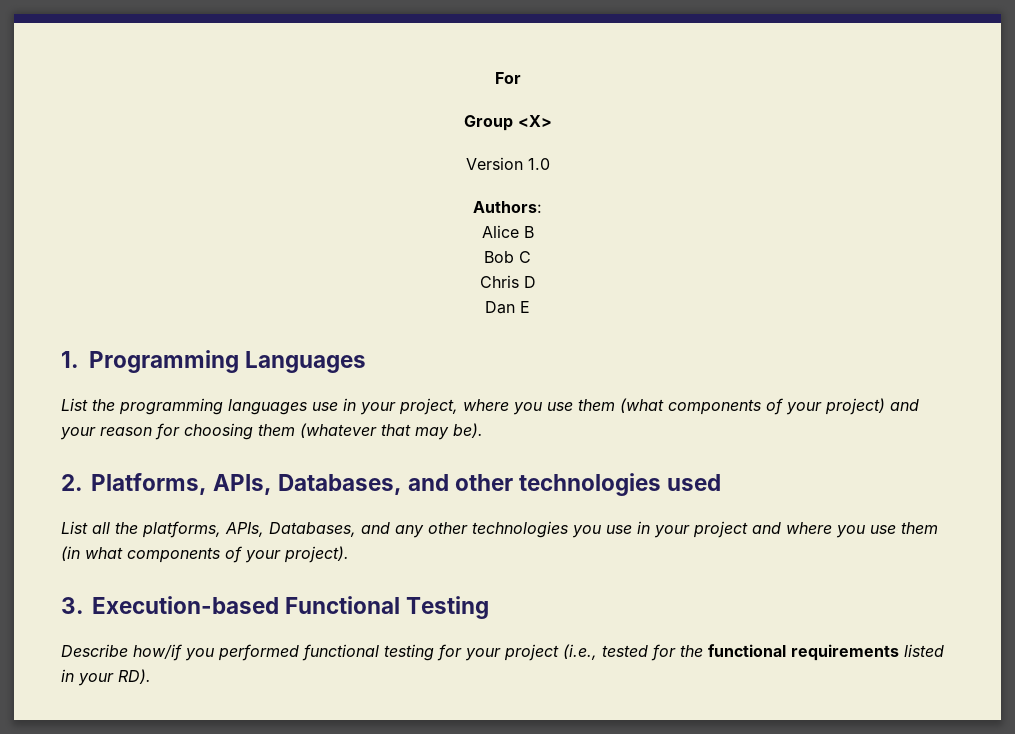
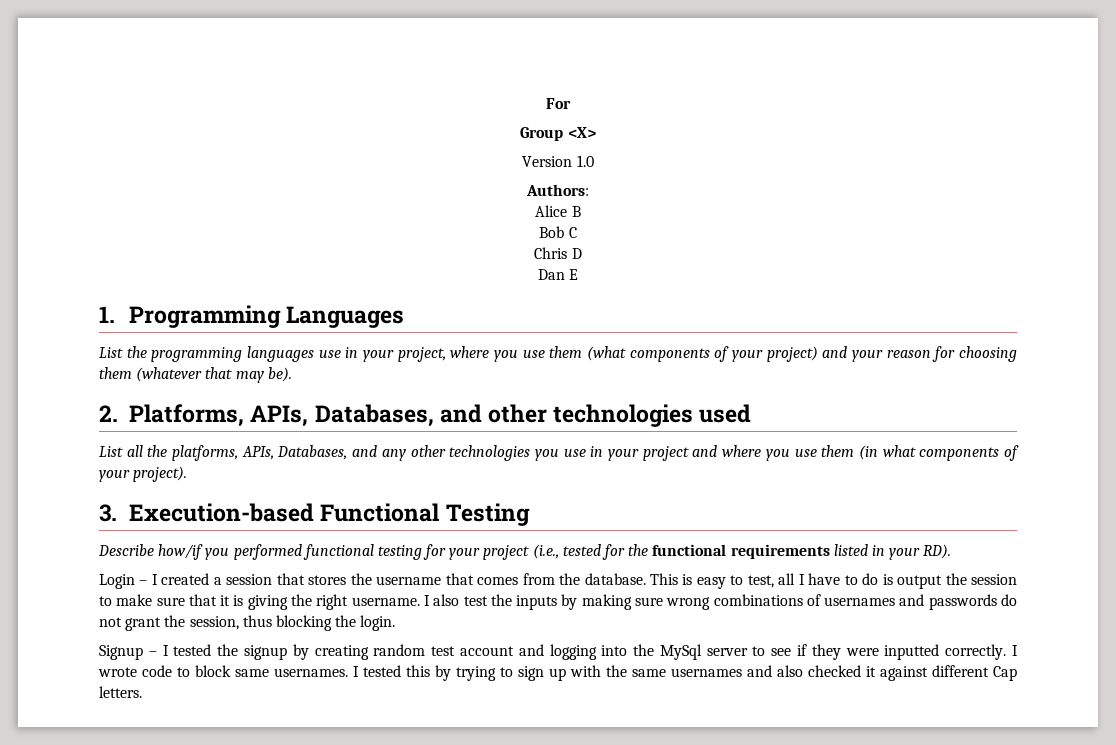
(151, 676) none -> [99,573,1017,589] [99,594,1017,610] [99,615,396,631] [99,644,1018,660] [98,665,1017,681] [99,686,142,698] // Login – I created a session that stores the username that comes from the database. This is easy to test, all I have to do is output the session to make sure that it is giving the right username. I also test the inputs by making sure wrong combinations of usernames and passwords do not grant the session, thus blocking the login. // Signup – I tested the signup by creating random test account and logging into the MySql server to see if they were inputted correctly. I wrote code to block same usernames. I tested this by trying to sign up with the same usernames and also checked it against different Cap letters.

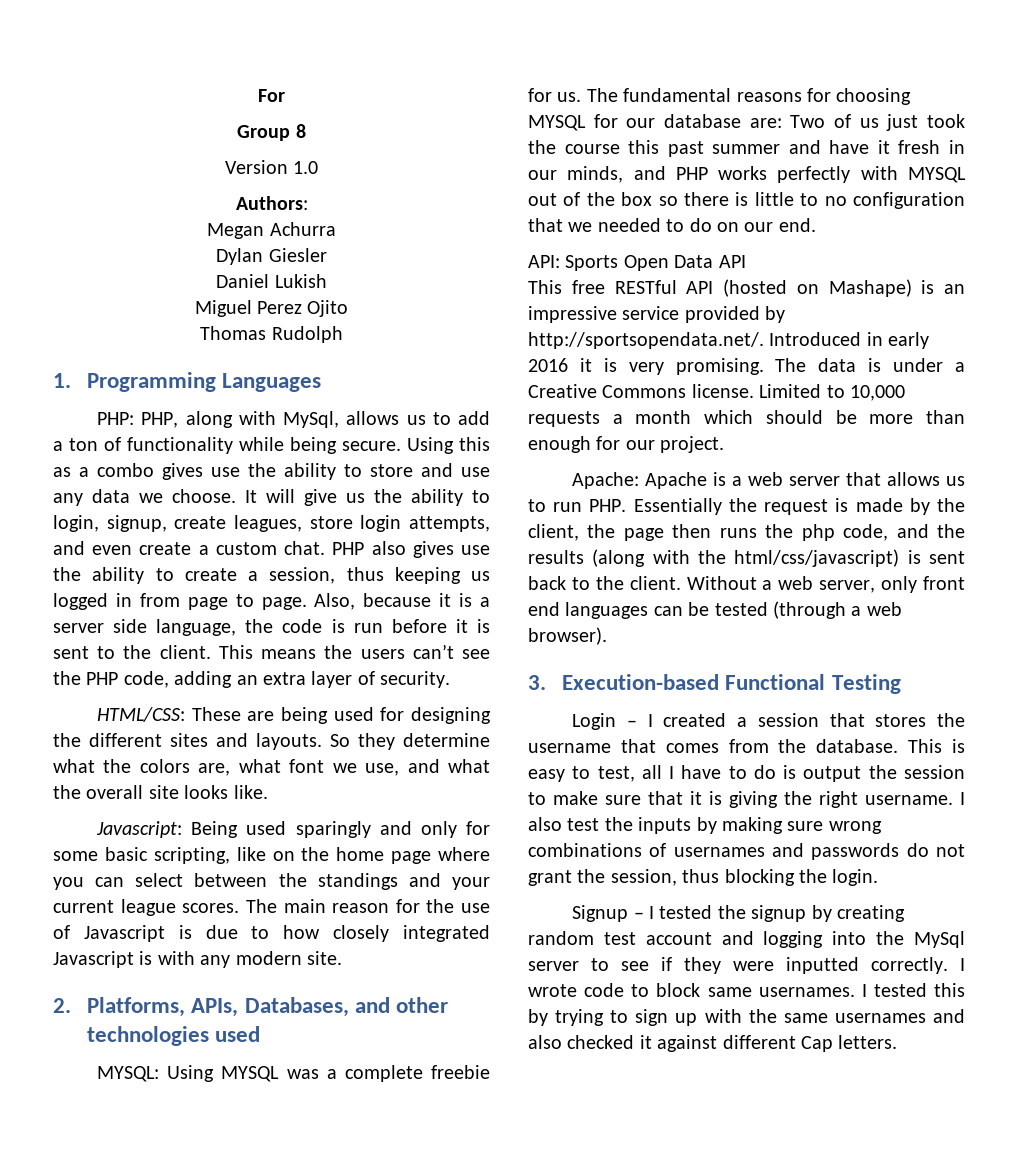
[567,127,596,138] <X> -> [295,124,306,138] 8
[535,205,581,217] [539,226,577,238] [534,247,582,259] [537,269,579,280] [99,305,405,328] [99,346,1017,362] [99,367,292,383] Alice B // Bob C // Chris D // Dan E // 1. Programming Languages // List the programming languages use in your project, where you use them (what components of your project) and your reason for choosing them (whatever that may be). -> [207,222,336,239] [216,248,327,265] [216,274,327,288] [194,300,349,317] [200,326,343,343] [53,372,322,392] [97,411,490,428] [53,437,490,454] [53,463,490,480] [53,489,490,506] [53,515,490,532] [53,541,491,558] [53,567,490,584] [53,593,490,610] [53,619,490,636] [53,644,491,659] [53,671,451,688] [97,707,491,724] [53,733,490,750] [53,759,491,776] [53,785,268,799] [96,821,490,838] [53,847,490,864] [53,873,491,890] [53,899,490,916] [53,925,490,942] [53,951,342,968] Megan Achurra // Dylan Giesler // Daniel Lukish // Miguel Perez Ojito // Thomas Rudolph // 1. Programming Languages // PHP: PHP, along with MySql, allows us to add a ton of functionality while being secure. Using this as a combo gives use the ability to store and use any data we choose. It will give us the ability to login, signup, create leagues, store login attempts, and even create a custom chat. PHP also gives use the ability to create a session, thus keeping us logged in from page to page. Also, because it is a server side language, the code is run before it is sent to the client. This means the users can’t see the PHP code, adding an extra layer of security. // HTML/CSS: These are being used for designing the different sites and layouts. So they determine what the colors are, what font we use, and what the overall site looks like. // Javascript: Being used sparingly and only for some basic scripting, like on the home page where you can select between the standings and your current league scores. The main reason for the use of Javascript is due to how closely integrated Javascript is with any modern site.
[99,445,1019,461] [99,466,188,482] [99,503,530,526] [98,544,952,560] List all the platforms, APIs, Databases, and any other technologies you use in your project and where you use them (in what components of your project). // 3. Execution-based Functional Testing // Describe how/if you performed functional testing for your project (i.e., tested for the functional requirements listed in your RD). -> [97,1065,490,1082] [528,88,912,105] [528,114,965,131] [528,140,965,157] [528,166,966,183] [528,192,965,209] [528,218,816,232] [528,255,746,271] [528,279,965,297] [528,306,786,323] [528,332,930,349] [528,358,966,375] [528,384,905,401] [528,410,965,427] [528,436,725,453] [572,472,965,489] [528,498,965,515] [528,524,966,541] [528,549,965,567] [528,576,965,593] [528,601,902,619] [528,627,607,645] [528,674,901,694] MYSQL: Using MYSQL was a complete freebie for us. The fundamental reasons for choosing MYSQL for our database are: Two of us just took the course this past summer and have it fresh in our minds, and PHP works perfectly with MYSQL out of the box so there is little to no configuration that we needed to do on our end. // API: Sports Open Data API // This free RESTful API (hosted on Mashape) is an impressive service provided by http://sportsopendata.net/. Introduced in early 2016 it is very promising. The data is under a Creative Commons license. Limited to 10,000 requests a month which should be more than enough for our project. // Apache: Apache is a web server that allows us to run PHP. Essentially the request is made by the client, the page then runs the php code, and the results (along with the html/css/javascript) is sent back to the client. Without a web server, only front end languages can be tested (through a web browser). // 3. Execution-based Functional Testing

